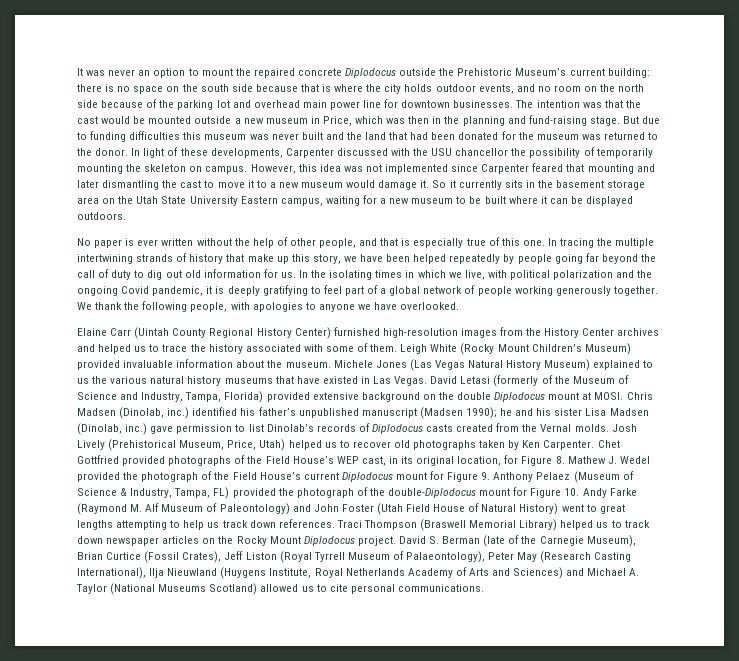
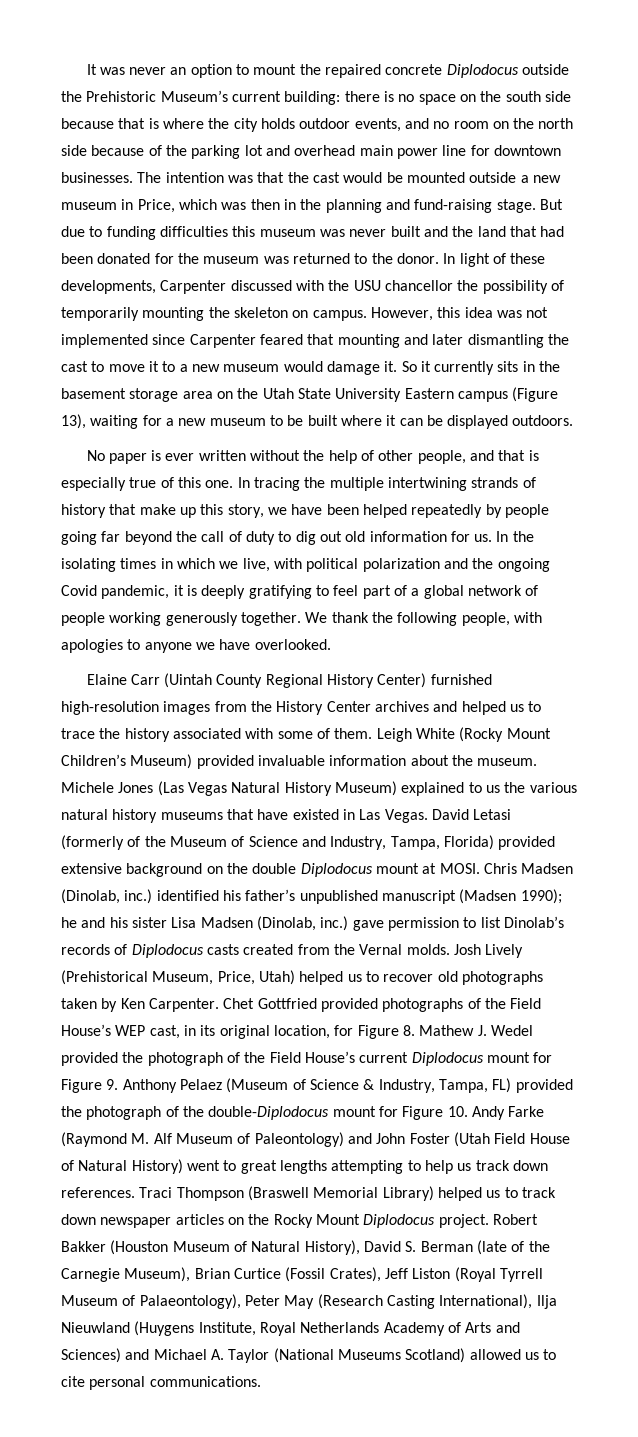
[280,198,323,206] campus, -> [457,387,559,402] [61,414,86,429] campus (Figure 13),
(396, 541) none -> [492,1214,538,1225] [61,1240,360,1255] Robert Bakker (Houston Museum of Natural History),

